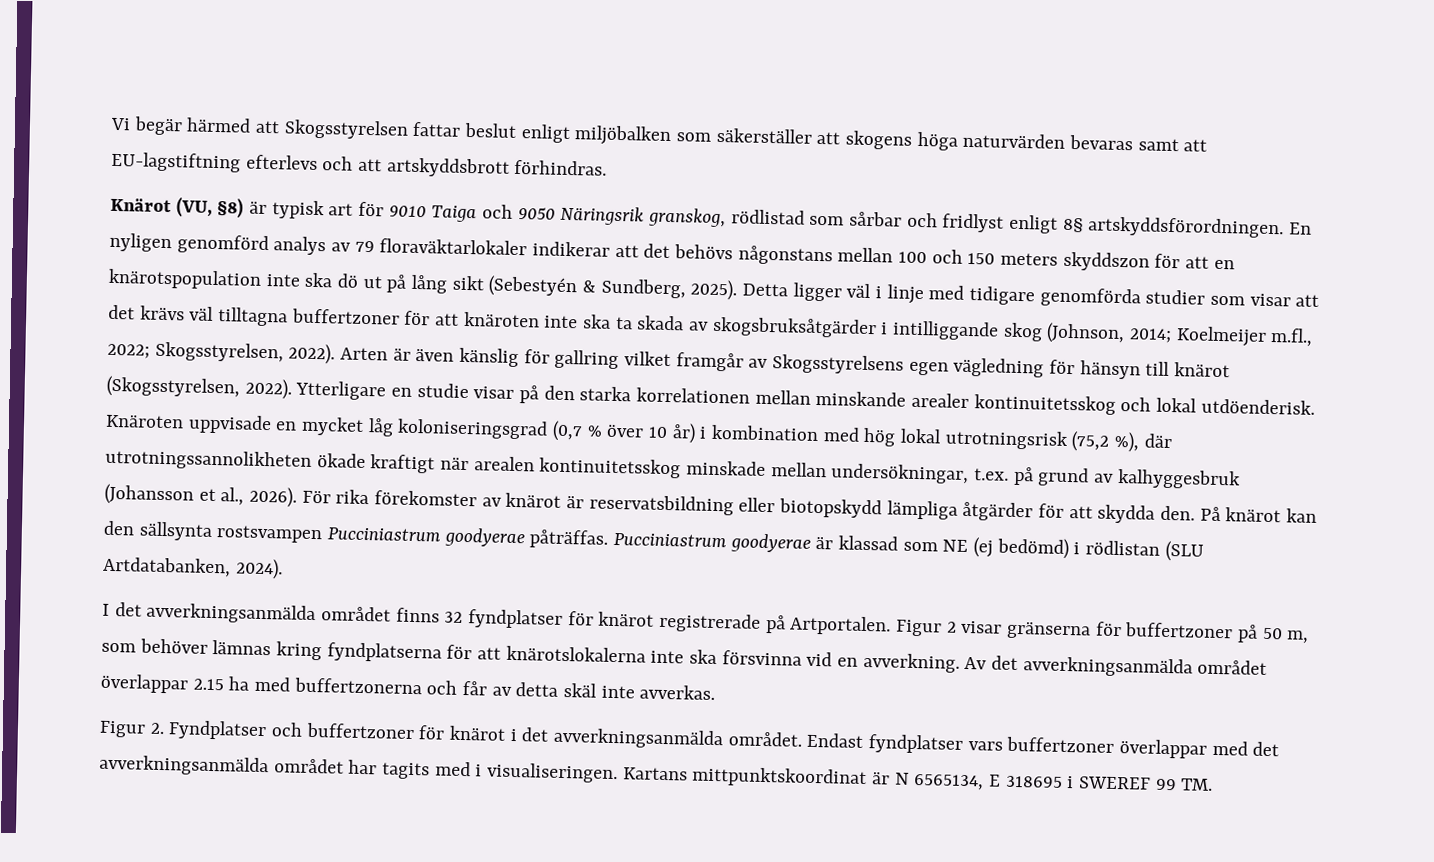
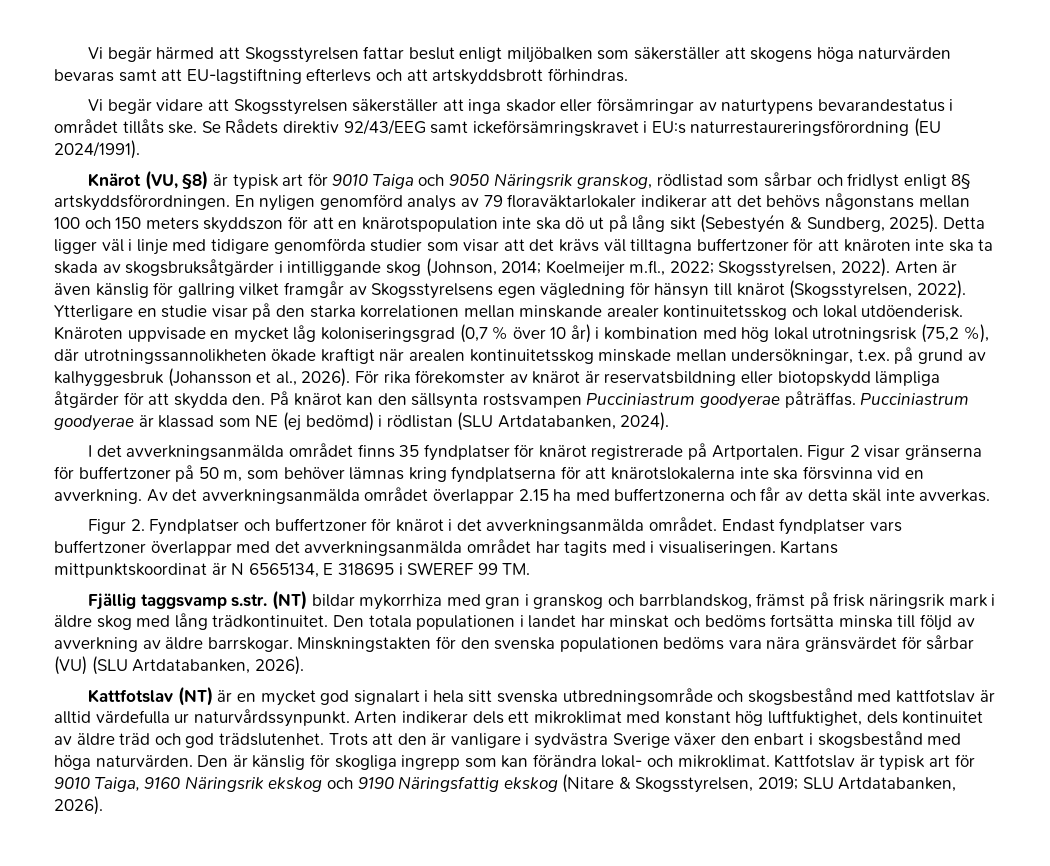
(608, 167) none -> [88,98,954,115] [54,118,942,137] [54,140,140,159] // Vi begär vidare att Skogsstyrelsen säkerställer att inga skador eller försämringar av naturtypens bevarandestatus i området tillåts ske. Se Rådets direktiv 92/43/EEG samt ickeförsämringskravet i EU:s naturrestaureringsförordning (EU 2024/1991).
[444,611,464,623] 32 -> [399,445,420,457] 35
(1214, 784) none -> [88,590,996,610] [54,613,975,631] [54,635,975,652] [54,656,304,675] [88,686,995,706] [54,709,984,727] [54,731,962,749] [54,754,975,771] [54,774,957,793] [54,796,103,815] // Fjällig taggsvamp s.str. (NT) bildar mykorrhiza med gran i granskog och barrblandskog, främst på frisk näringsrik mark i äldre skog med lång trädkontinuitet. Den totala populationen i landet har minskat och bedöms fortsätta minska till följd av avverkning av äldre barrskogar. Minskningstakten för den svenska populationen bedöms vara nära gränsvärdet för sårbar (VU) (SLU Artdatabanken, 2026). // Kattfotslav (NT) är en mycket god signalart i hela sitt svenska utbredningsområde och skogsbestånd med kattfotslav är alltid värdefulla ur naturvårdssynpunkt. Arten indikerar dels ett mikroklimat med konstant hög luftfuktighet, dels kontinuitet av äldre träd och god trädslutenhet. Trots att den är vanligare i sydvästra Sverige växer den enbart i skogsbestånd med höga naturvärden. Den är känslig för skogliga ingrepp som kan förändra lokal- och mikroklimat. Kattfotslav är typisk art för 9010 Taiga, 9160 Näringsrik ekskog och 9190 Näringsfattig ekskog (Nitare & Skogsstyrelsen, 2019; SLU Artdatabanken, 2026).

